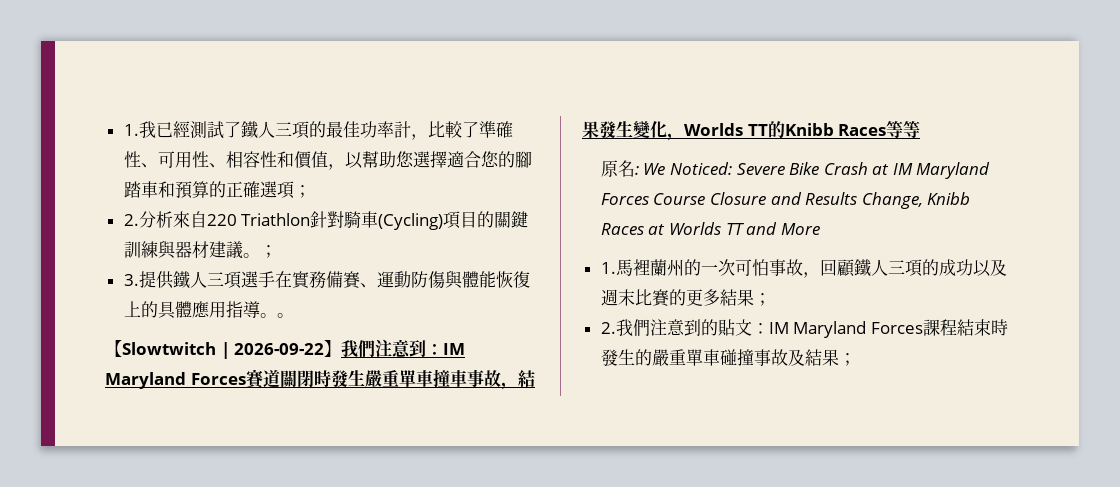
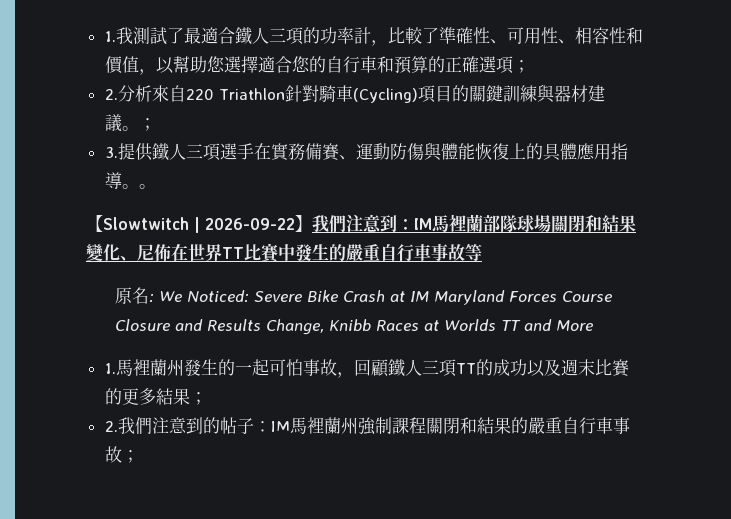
[155,121,360,139] 已經測試了鐵人三項的最佳 -> [132,27,320,45] 測試了最適合鐵人三項的
[514,151,532,168] [123,181,141,198] 腳踏 -> [325,56,360,73] 自行
[105,369,535,390] [582,120,904,141] Maryland Forces賽道關閉時發生嚴重單車撞車事故，結果發生變化，Worlds TT的Knibb Races等 -> [432,214,636,233] [86,243,465,262] 馬裡蘭部隊球場關閉和結果變化、尼佈在世界TT比賽中發生的嚴重自行車事故
[683,259,735,276] 的一次 -> [183,359,269,376] 發生的一起
(922, 268) none -> [455,363,476,374] TT
[717,319,1008,338] [600,349,839,366] 貼文：IM Maryland Forces課程結束時發生的嚴重單車碰撞事故及結果 -> [219,417,630,435] [104,446,122,463] 帖子：IM馬裡蘭州強制課程關閉和結果的嚴重自行車事故

